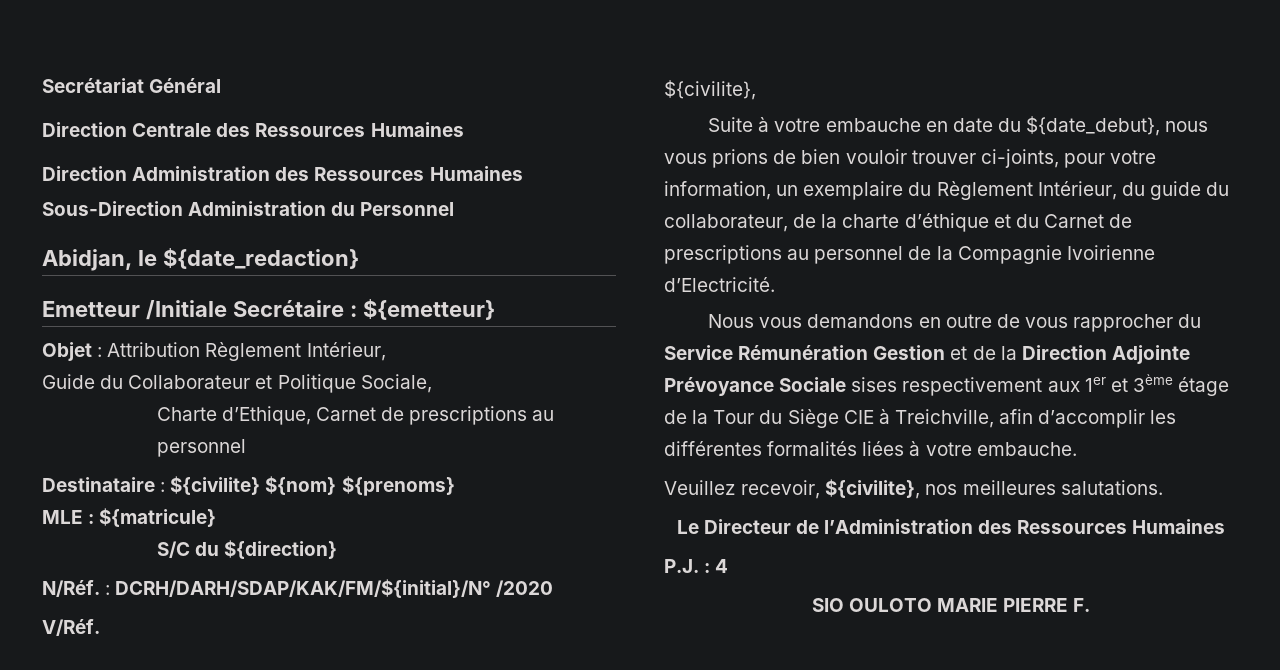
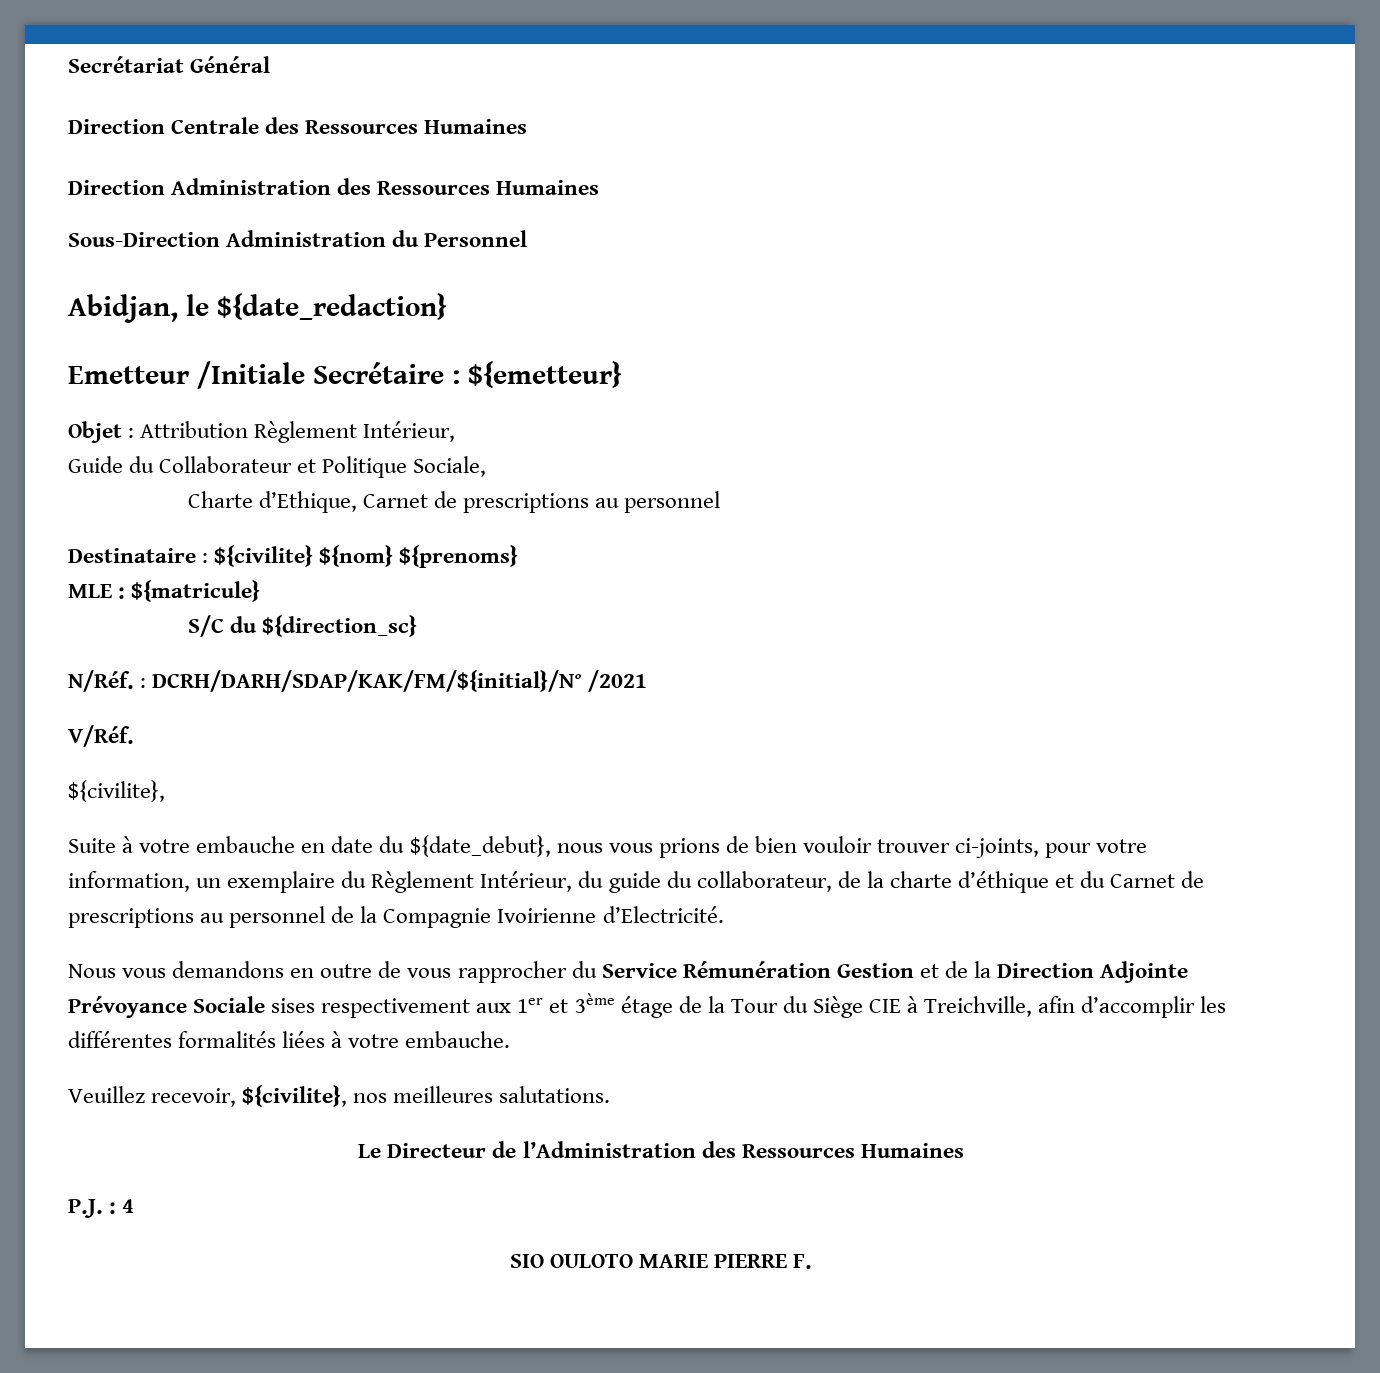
[223,540,337,559] ${direction} -> [261,615,417,637] ${direction_sc}
[496,580,554,597] /2020 -> [588,670,648,692] /2021

